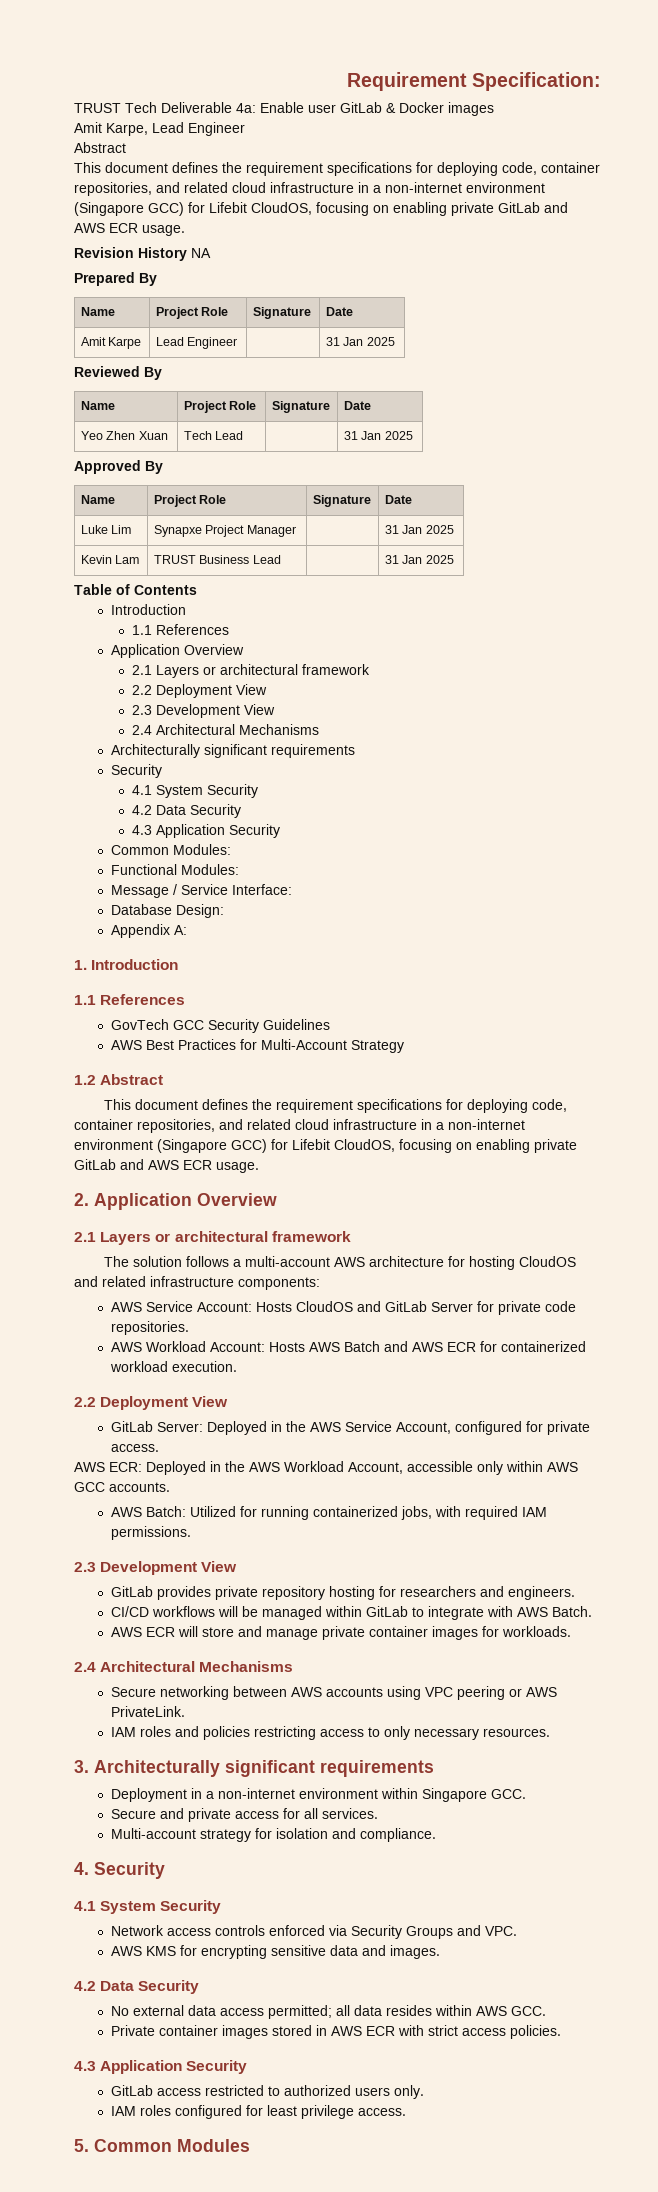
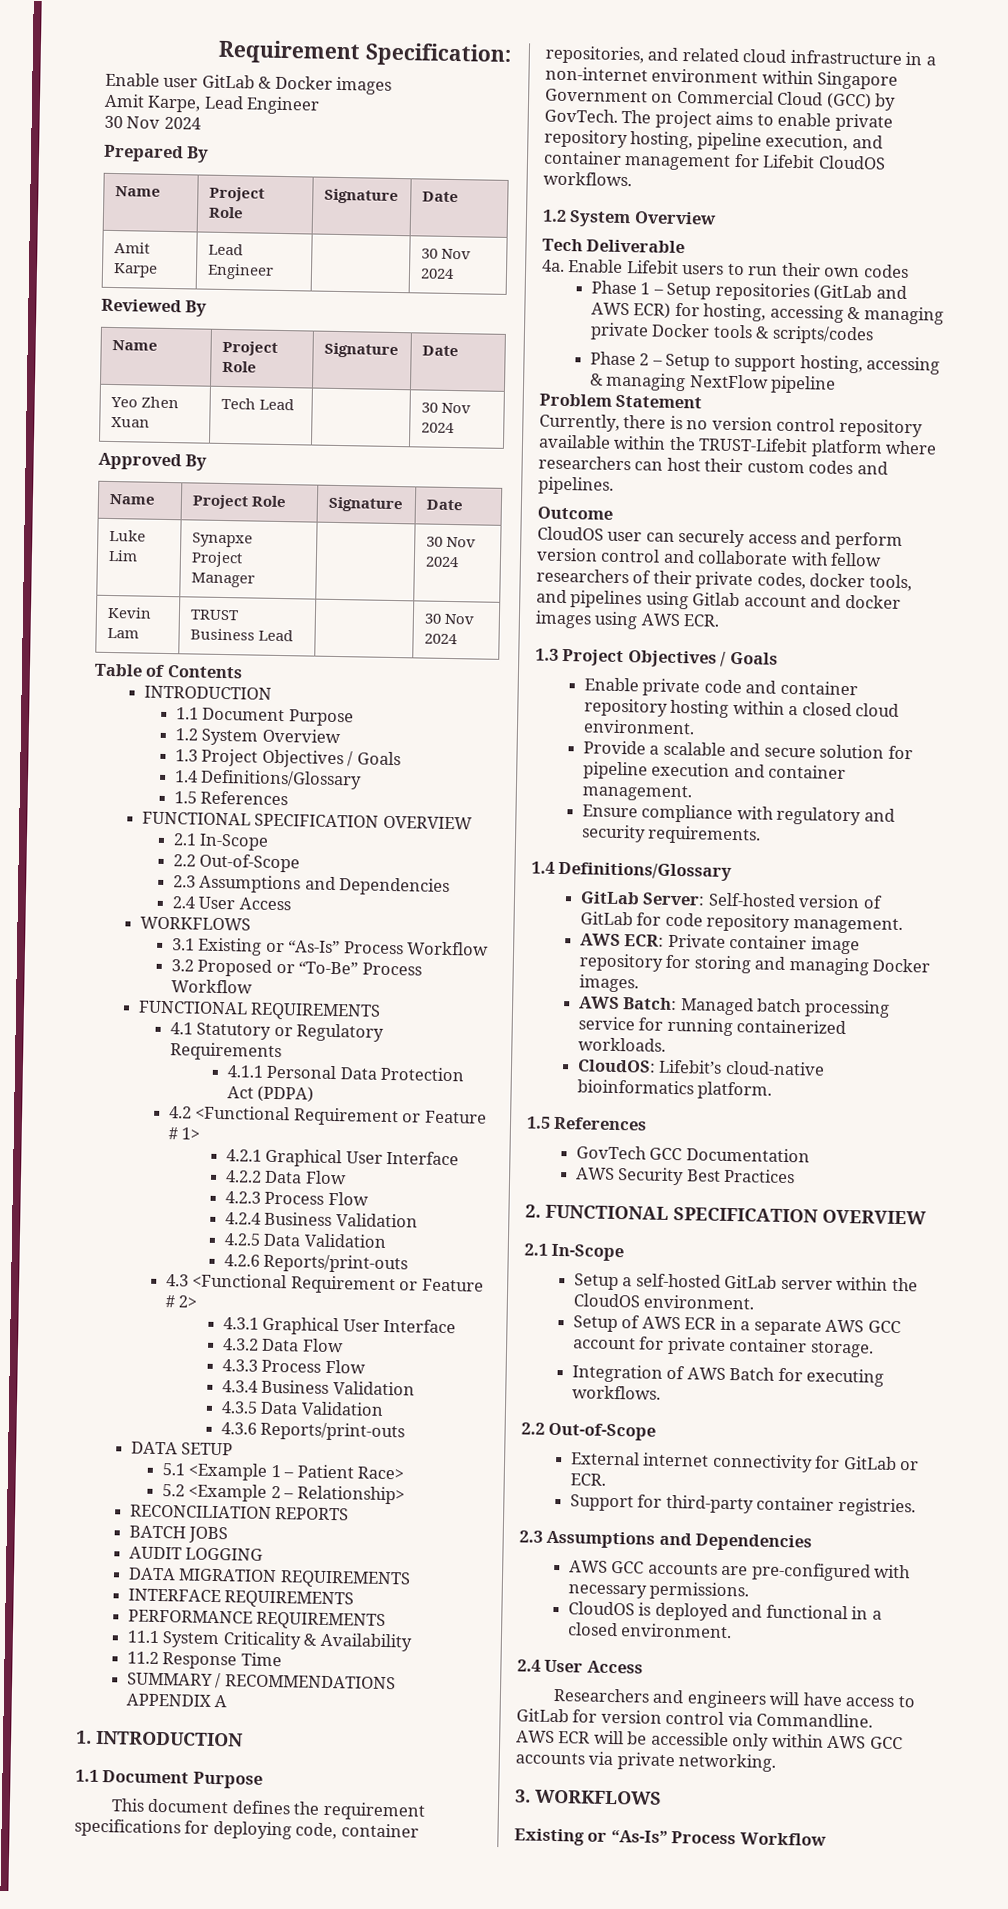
[74,102,256,113] TRUST Tech Deliverable 4a: -> (513, 54) none
[74,142,126,153] [74,162,600,176] [74,182,545,196] [74,202,568,216] [74,223,185,236] [74,247,211,261] Abstract // This document defines the requirement specifications for deploying code, container repositories, and related cloud infrastructure in a non-internet environment (Singapore GCC) for Lifebit CloudOS, focusing on enabling private GitLab and AWS ECR usage. // Revision History NA -> [104,115,201,130] 30 Nov 2024
[325,337,395,346] 31 Jan 2025 -> [420,248,471,260] [419,268,455,280] 30 Nov 2024
[343,431,413,440] 31 Jan 2025 -> [420,402,471,414] [420,422,455,434] 30 Nov 2024
[384,525,454,534] 31 Jan 2025 -> [425,536,476,548] [424,556,459,568] 30 Nov 2024
[384,555,454,564] 31 Jan 2025 -> [423,613,474,625] [423,633,458,645] 30 Nov 2024
[110,604,186,615] [131,624,229,635] [110,644,244,658] [131,664,370,678] [131,684,267,698] [131,704,275,718] [131,724,319,735] [110,744,355,758] [110,764,162,778] [131,784,258,798] [131,804,241,818] [131,824,280,838] [110,844,231,855] [110,864,239,875] [110,884,292,898] [110,904,224,918] [110,924,187,938] Introduction // 1.1 References // Application Overview // 2.1 Layers or architectural framework // 2.2 Deployment View // 2.3 Development View // 2.4 Architectural Mechanisms // Architecturally significant requirements // Security // 4.1 System Security // 4.2 Data Security // 4.3 Application Security // Common Modules: // Functional Modules: // Message / Service Interface: // Database Design: // Appendix A: -> [143,685,272,700] [175,707,354,727] [174,728,341,746] [174,748,401,769] [173,769,363,790] [173,790,289,806] [141,811,473,830] [172,833,270,851] [172,853,301,873] [172,874,451,897] [171,896,291,911] [139,916,251,931] [171,937,489,956] [170,958,422,977] [170,979,253,994] [137,1000,382,1021] [169,1022,385,1042] [169,1042,282,1062] [226,1064,465,1082] [226,1085,315,1103] [168,1105,487,1127] [167,1127,201,1140] [225,1148,460,1168] [224,1170,347,1185] [224,1191,369,1206] [224,1211,418,1228] [223,1233,387,1248] [223,1253,409,1274] [165,1273,484,1295] [164,1295,198,1308] [222,1316,457,1336] [221,1338,344,1353] [221,1359,366,1374] [221,1379,415,1396] [220,1401,384,1416] [220,1421,406,1442] [130,1441,234,1456] [161,1462,404,1481] [161,1483,405,1505] [129,1504,350,1521] [128,1525,229,1544] [128,1546,264,1561] [127,1567,411,1589] [127,1588,355,1609] [127,1609,387,1631] [126,1630,412,1652] [126,1651,282,1670] [126,1672,396,1690] [125,1693,228,1708] INTRODUCTION // 1.1 Document Purpose // 1.2 System Overview // 1.3 Project Objectives / Goals // 1.4 Definitions/Glossary // 1.5 References // FUNCTIONAL SPECIFICATION OVERVIEW // 2.1 In-Scope // 2.2 Out-of-Scope // 2.3 Assumptions and Dependencies // 2.4 User Access // WORKFLOWS // 3.1 Existing or “As-Is” Process Workflow // 3.2 Proposed or “To-Be” Process Workflow // FUNCTIONAL REQUIREMENTS // 4.1 Statutory or Regulatory Requirements // 4.1.1 Personal Data Protection Act (PDPA) // 4.2 <Functional Requirement or Feature # 1> // 4.2.1 Graphical User Interface // 4.2.2 Data Flow // 4.2.3 Process Flow // 4.2.4 Business Validation // 4.2.5 Data Validation // 4.2.6 Reports/print-outs // 4.3 <Functional Requirement or Feature # 2> // 4.3.1 Graphical User Interface // 4.3.2 Data Flow // 4.3.3 Process Flow // 4.3.4 Business Validation // 4.3.5 Data Validation // 4.3.6 Reports/print-outs // DATA SETUP // 5.1 <Example 1 – Patient Race> // 5.2 <Example 2 – Relationship> // RECONCILIATION REPORTS // BATCH JOBS // AUDIT LOGGING // DATA MIGRATION REQUIREMENTS // INTERFACE REQUIREMENTS // PERFORMANCE REQUIREMENTS // 11.1 System Criticality & Availability // 11.2 Response Time // SUMMARY / RECOMMENDATIONS APPENDIX A
[91,959,179,970] [74,994,186,1005] [110,1019,330,1033] [110,1039,404,1053] [74,1074,164,1085] Introduction // 1.1 References // GovTech GCC Security Guidelines // AWS Best Practices for Multi-Account Strategy // 1.2 Abstract -> [96,1730,243,1747] [75,1769,263,1789] INTRODUCTION // 1.1 Document Purpose
[157,1139,577,1153] [74,1159,259,1173] [74,1193,277,1210] [74,1231,351,1245] [104,1256,577,1270] [74,1276,320,1290] [110,1301,576,1315] [110,1321,189,1335] [110,1341,586,1352] [109,1361,237,1372] [74,1396,229,1410] [110,1421,590,1435] [110,1444,159,1452] [74,1461,403,1475] (Singapore GCC) for Lifebit CloudOS, focusing on enabling private GitLab and AWS ECR usage. // 2. Application Overview // 2.1 Layers or architectural framework // The solution follows a multi-account AWS architecture for hosting CloudOS and related infrastructure components: // AWS Service Account: Hosts CloudOS and GitLab Server for private code repositories. // AWS Workload Account: Hosts AWS Batch and AWS ECR for containerized workload execution. // 2.2 Deployment View // GitLab Server: Deployed in the AWS Service Account, configured for private access. // AWS ECR: Deployed in the AWS Workload Account, -> [761,70,899,90] [545,88,897,111] [544,108,893,132] [544,129,883,151] [543,150,886,171] [543,171,632,187] [542,209,717,228] [542,238,686,254] [542,259,909,279] [590,280,907,302] [590,302,944,325] [589,322,874,345] [589,351,941,375] [589,372,837,394] [539,393,703,409] [539,413,923,438] [538,434,938,458] [538,455,888,475] [538,476,614,495] [537,506,613,520] [537,526,903,550] [536,547,883,567] [536,568,912,592] [536,589,901,610] [535,610,721,630] [535,648,778,668] [583,677,858,697] [583,698,900,718] [582,719,695,735] [582,740,913,760] [582,761,847,780] [581,784,692,802] [581,804,895,826] [581,824,762,845] [531,861,733,882] [579,891,883,909] [579,911,903,935] [579,933,860,955] [578,953,931,976] [578,974,639,993] [578,996,890,1018] [577,1016,847,1037] [577,1037,666,1052] [576,1059,825,1076] [576,1079,773,1100] [526,1116,648,1131] [575,1145,810,1163] [575,1167,796,1186] [525,1204,927,1225] [524,1243,625,1262] [573,1273,918,1292] [572,1293,756,1310] [572,1315,901,1336] [572,1336,874,1358] [571,1364,885,1387] [571,1385,661,1400] [521,1422,657,1441] [570,1451,920,1473] [569,1473,606,1486] [569,1494,916,1517] [519,1530,813,1552] [568,1560,912,1582] [567,1581,750,1601] [567,1601,882,1622] [567,1622,733,1639] [517,1659,643,1674] [552,1687,915,1709] [516,1708,874,1728] [516,1730,648,1745] within Singapore Government on Commercial Cloud (GCC) by GovTech. The project aims to enable private repository hosting, pipeline execution, and container management for Lifebit CloudOS workflows. // 1.2 System Overview // Tech Deliverable // 4a. Enable Lifebit users to run their own codes // Phase 1 – Setup repositories (GitLab and AWS ECR) for hosting, accessing & managing private Docker tools & scripts/codes // Phase 2 – Setup to support hosting, accessing & managing NextFlow pipeline // Problem Statement // Currently, there is no version control repository available within the TRUST-Lifebit platform where researchers can host their custom codes and pipelines. // Outcome // CloudOS user can securely access and perform version control and collaborate with fellow researchers of their private codes, docker tools, and pipelines using Gitlab account and docker images using AWS ECR. // 1.3 Project Objectives / Goals // Enable private code and container repository hosting within a closed cloud environment. // Provide a scalable and secure solution for pipeline execution and container management. // Ensure compliance with regulatory and security requirements. // 1.4 Definitions/Glossary // GitLab Server: Self-hosted version of GitLab for code repository management. // AWS ECR: Private container image repository for storing and managing Docker images. // AWS Batch: Managed batch processing service for running containerized workloads. // CloudOS: Lifebit’s cloud-native bioinformatics platform. // 1.5 References // GovTech GCC Documentation // AWS Security Best Practices // 2. FUNCTIONAL SPECIFICATION OVERVIEW // 2.1 In-Scope // Setup a self-hosted GitLab server within the CloudOS environment. // Setup of AWS ECR in a separate AWS GCC account for private container storage. // Integration of AWS Batch for executing workflows. // 2.2 Out-of-Scope // External internet connectivity for GitLab or ECR. // Support for third-party container registries. // 2.3 Assumptions and Dependencies // AWS GCC accounts are pre-configured with necessary permissions. // CloudOS is deployed and functional in a closed environment. // 2.4 User Access // Researchers and engineers will have access to GitLab for version control via Commandline. // AWS ECR will be
[109,1482,170,1492] [110,1506,547,1520] [110,1526,191,1540] [74,1561,238,1575] [110,1586,575,1600] [110,1606,592,1620] [110,1626,571,1640] [74,1661,294,1672] [110,1686,557,1700] [110,1706,185,1717] [110,1726,550,1740] [74,1760,434,1777] [110,1788,526,1802] [110,1808,378,1822] [110,1828,436,1842] [74,1862,165,1879] [74,1900,222,1914] [110,1925,517,1939] [110,1945,440,1959] [74,1980,200,1994] [110,2005,546,2019] [110,2025,561,2039] [74,2060,248,2074] [110,2085,424,2099] [110,2105,406,2119] [74,2139,250,2152] accounts. // AWS Batch: Utilized for running containerized jobs, with required IAM permissions. // 2.3 Development View // GitLab provides private repository hosting for researchers and engineers. // CI/CD workflows will be managed within GitLab to integrate with AWS Batch. // AWS ECR will store and manage private container images for workloads. // 2.4 Architectural Mechanisms // Secure networking between AWS accounts using VPC peering or AWS PrivateLink. // IAM roles and policies restricting access to only necessary resources. // 3. Architecturally significant requirements // Deployment in a non-internet environment within Singapore GCC. // Secure and private access for all services. // Multi-account strategy for isolation and compliance. // 4. Security // 4.1 System Security // Network access controls enforced via Security Groups and VPC. // AWS KMS for encrypting sensitive data and images. // 4.2 Data Security // No external data access permitted; all data resides within AWS GCC. // Private container images stored in AWS ECR with strict access policies. // 4.3 Application Security // GitLab access restricted to authorized users only. // IAM roles configured for least privilege access. // 5. Common Modules -> [515,1751,777,1772] [515,1789,662,1805] [514,1828,827,1846] accounts via private networking. // 3. WORKFLOWS // Existing or “As-Is” Process Workflow

